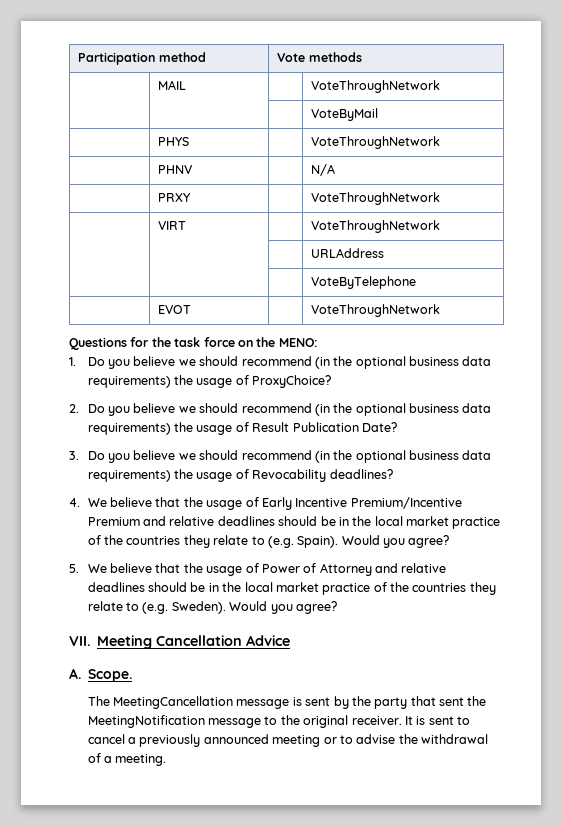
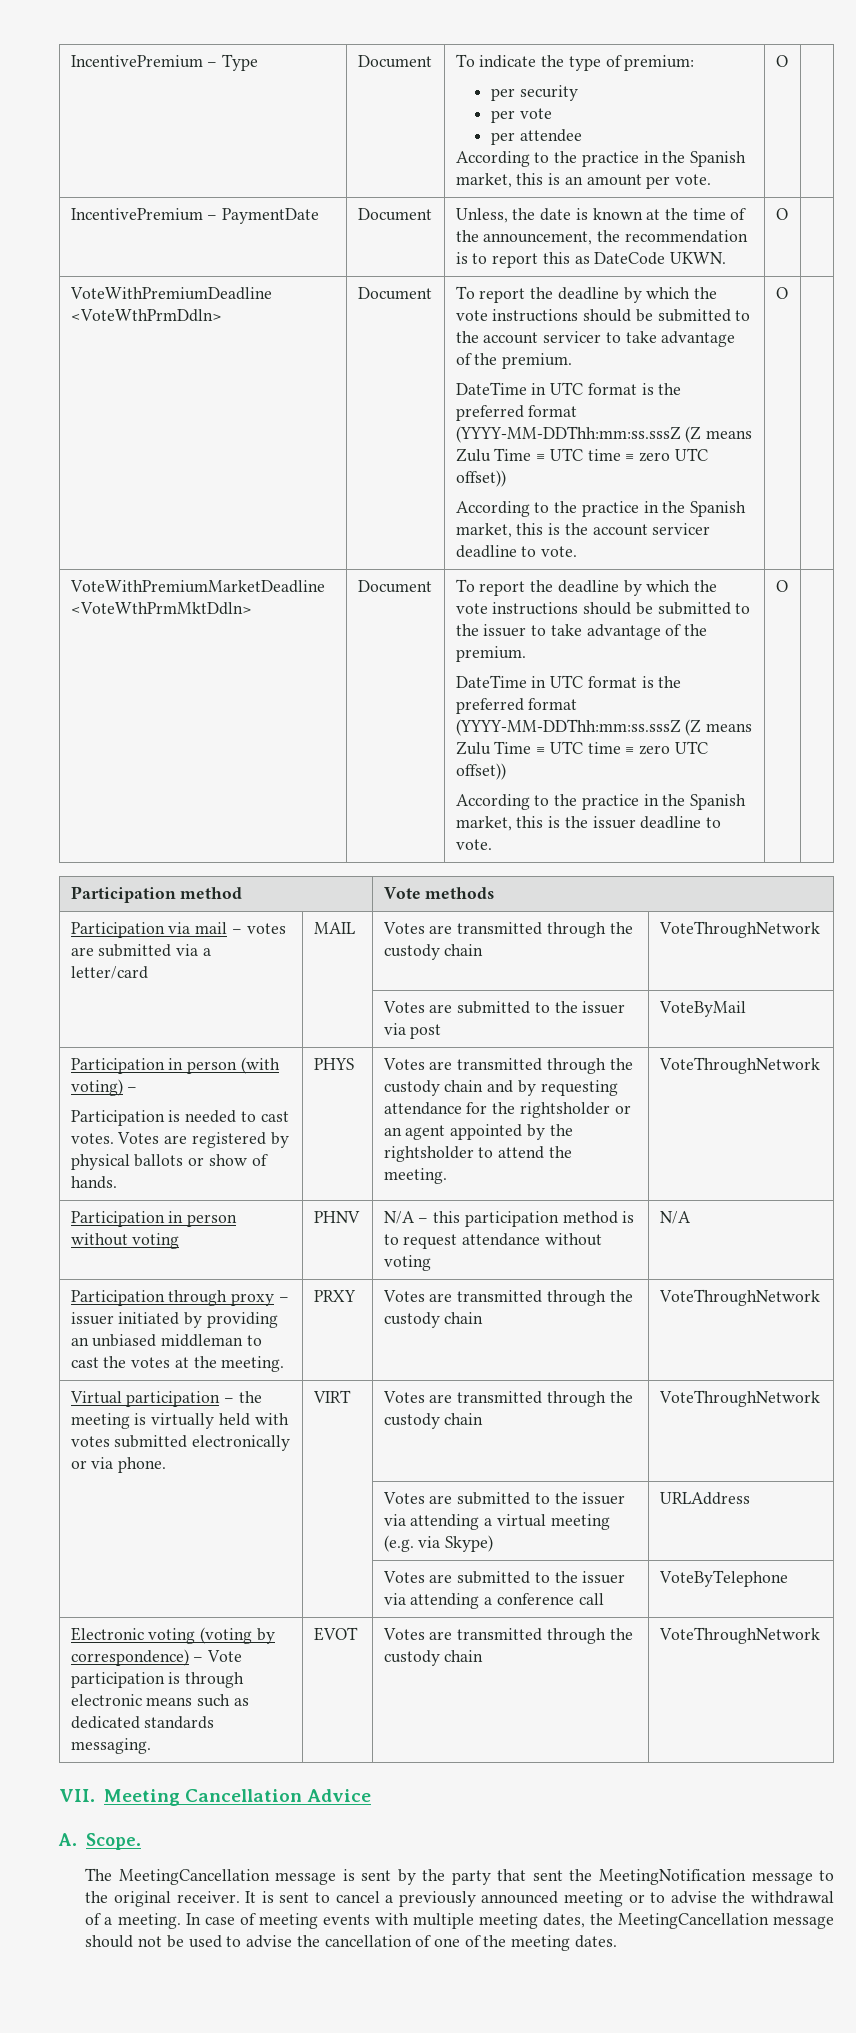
[78,52,206,65] [277,52,362,62] [158,80,187,90] [311,80,441,93] [311,108,379,121] [158,137,190,146] [311,136,441,149] [158,165,194,174] [311,164,336,176] [158,193,192,202] [311,192,441,205] [158,221,187,230] [311,220,441,233] [311,248,385,258] [311,276,417,289] [158,305,192,314] [311,304,441,317] [69,337,317,350] [69,356,492,369] [87,375,332,388] [69,403,492,416] [87,422,397,435] [69,450,492,463] [87,469,393,482] [69,497,462,510] [87,516,501,529] [87,535,450,548] [69,563,447,576] [87,582,496,595] [87,601,337,614] Participation method | Vote methods // | MAIL | | VoteThroughNetwork // | | | VoteByMail // | PHYS | | VoteThroughNetwork // | PHNV | | N/A // | PRXY | | VoteThroughNetwork // | VIRT | | VoteThroughNetwork // | | | URLAddress // | | | VoteByTelephone // | EVOT | | VoteThroughNetwork // Questions for the task force on the MENO: // 1. Do you believe we should recommend (in the optional business data requirements) the usage of ProxyChoice? // 2. Do you believe we should recommend (in the optional business data requirements) the usage of Result Publication Date? // 3. Do you believe we should recommend (in the optional business data requirements) the usage of Revocability deadlines? // 4. We believe that the usage of Early Incentive Premium/Incentive Premium and relative deadlines should be in the local market practice of the countries they relate to (e.g. Spain). Would you agree? // 5. We believe that the usage of Power of Attorney and relative deadlines should be in the local market practice of the countries they relate to (e.g. Sweden). Would you agree? -> [70,54,259,71] [357,55,432,68] [455,54,695,71] [490,85,578,101] [490,108,552,123] [490,129,582,145] [455,151,747,167] [455,173,712,189] [775,55,788,67] [70,208,320,224] [357,208,432,221] [455,208,747,223] [455,230,748,245] [455,252,727,268] [775,208,788,220] [69,287,272,300] [70,309,222,322] [357,287,432,300] [455,286,718,303] [455,309,751,322] [455,331,736,347] [455,353,573,369] [455,382,682,395] [455,405,578,421] [455,426,753,443] [455,448,708,462] [455,470,506,487] [455,501,747,517] [455,523,711,538] [455,545,578,558] [775,287,788,299] [69,580,325,593] [70,602,252,615] [357,580,432,593] [455,579,718,596] [455,602,751,615] [455,624,708,640] [455,646,526,662] [455,675,682,688] [455,698,578,714] [455,719,753,736] [455,741,708,755] [455,763,506,780] [455,794,747,810] [455,816,722,831] [455,839,492,850] [775,580,788,592] [70,886,243,903] [383,887,495,899] [70,922,286,938] [70,944,211,957] [70,966,148,979] [313,922,355,934] [382,922,633,938] [383,944,484,960] [658,921,820,938] [382,1001,626,1014] [383,1023,442,1039] [658,1001,746,1017] [70,1057,280,1074] [70,1079,138,1096] [70,1110,289,1126] [70,1132,289,1148] [70,1154,268,1170] [70,1176,117,1189] [313,1058,354,1070] [382,1058,633,1074] [383,1080,618,1096] [383,1102,631,1118] [383,1124,573,1140] [383,1146,572,1162] [383,1168,447,1184] [658,1057,820,1074] [70,1211,238,1227] [70,1233,180,1249] [313,1211,360,1223] [383,1211,635,1227] [383,1233,602,1249] [383,1255,431,1271] [659,1211,691,1224] [70,1290,289,1306] [70,1312,278,1328] [70,1334,262,1347] [70,1356,285,1372] [313,1290,356,1302] [382,1290,633,1306] [383,1312,484,1328] [658,1289,820,1306] [69,1391,262,1407] [70,1413,289,1429] [70,1435,291,1451] [70,1457,167,1473] [312,1390,351,1403] [382,1391,633,1407] [383,1413,484,1429] [658,1390,820,1407] [382,1492,626,1505] [383,1514,610,1530] [383,1535,494,1552] [659,1492,750,1505] [382,1571,626,1584] [383,1593,604,1609] [658,1570,788,1587] [70,1627,275,1644] [70,1649,243,1666] [70,1672,245,1688] [70,1694,249,1707] [70,1716,215,1729] [70,1738,151,1754] [313,1627,358,1641] [382,1628,633,1644] [383,1650,484,1666] [658,1627,820,1644] IncentivePremium – Type | Document | To indicate the type of premium: // per security // per vote // per attendee // According to the practice in the Spanish market, this is an amount per vote. | O | // IncentivePremium – PaymentDate | Document | Unless, the date is known at the time of the announcement, the recommendation is to report this as DateCode UKWN. | O | // VoteWithPremiumDeadline <VoteWthPrmDdln> | Document | To report the deadline by which the vote instructions should be submitted to the account servicer to take advantage of the premium. // DateTime in UTC format is the preferred format (YYYY-MM-DDThh:mm:ss.sssZ (Z means Zulu Time ≡ UTC time ≡ zero UTC offset)) // According to the practice in the Spanish market, this is the account servicer deadline to vote. | O | // VoteWithPremiumMarketDeadline <VoteWthPrmMktDdln> | Document | To report the deadline by which the vote instructions should be submitted to the issuer to take advantage of the premium. // DateTime in UTC format is the preferred format (YYYY-MM-DDThh:mm:ss.sssZ (Z means Zulu Time ≡ UTC time ≡ zero UTC offset)) // According to the practice in the Spanish market, this is the issuer deadline to vote. | O | // Participation method | Vote methods // Participation via mail – votes are submitted via a letter/card | MAIL | Votes are transmitted through the custody chain | VoteThroughNetwork // | | Votes are submitted to the issuer via post | VoteByMail // Participation in person (with voting) – // Participation is needed to cast votes. Votes are registered by physical ballots or show of hands. | PHYS | Votes are transmitted through the custody chain and by requesting attendance for the rightsholder or an agent appointed by the rightsholder to attend the meeting. | VoteThroughNetwork // Participation in person without voting | PHNV | N/A – this participation method is to request attendance without voting | N/A // Participation through proxy – issuer initiated by providing an unbiased middleman to cast the votes at the meeting. | PRXY | Votes are transmitted through the custody chain | VoteThroughNetwork // Virtual participation – the meeting is virtually held with votes submitted electronically or via phone. | VIRT | Votes are transmitted through the custody chain | VoteThroughNetwork // | | Votes are submitted to the issuer via attending a virtual meeting (e.g. via Skype) | URLAddress // | | Votes are submitted to the issuer via attending a conference call | VoteByTelephone // Electronic voting (voting by correspondence) – Vote participation is through electronic means such as dedicated standards messaging. | EVOT | Votes are transmitted through the custody chain | VoteThroughNetwork
(167, 760) none -> [185,1913,835,1929] [85,1935,617,1951] In case of meeting events with multiple meeting dates, the MeetingCancellation message should not be used to advise the cancellation of one of the meeting dates.

